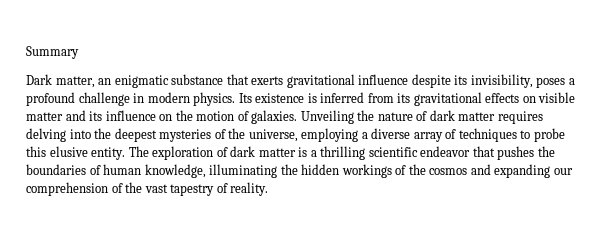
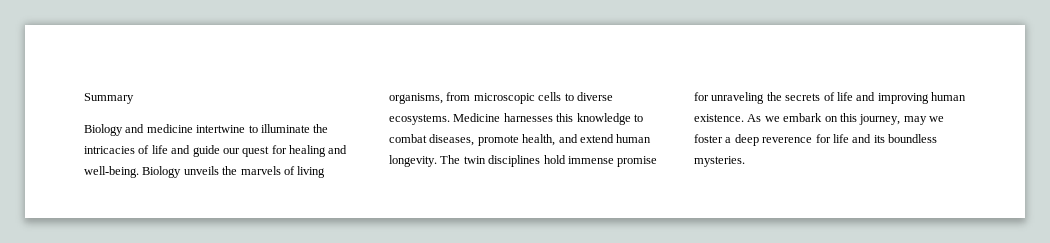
[26,74,575,88] [26,92,576,106] [26,110,543,124] [26,128,565,142] [26,146,555,160] [26,164,573,178] [26,182,269,196] Dark matter, an enigmatic substance that exerts gravitational influence despite its invisibility, poses a profound challenge in modern physics. Its existence is inferred from its gravitational effects on visible matter and its influence on the motion of galaxies. Unveiling the nature of dark matter requires delving into the deepest mysteries of the universe, employing a diverse array of techniques to probe this elusive entity. The exploration of dark matter is a thrilling scientific endeavor that pushes the boundaries of human knowledge, illuminating the hidden workings of the cosmos and expanding our comprehension of the vast tapestry of reality. -> [84,124,329,136] [84,145,348,157] [84,166,326,178] [389,92,613,104] [389,113,643,125] [389,134,652,146] [389,155,658,167] [694,92,966,104] [694,113,944,125] [694,134,937,146] [694,156,745,167] Biology and medicine intertwine to illuminate the intricacies of life and guide our quest for healing and well-being. Biology unveils the marvels of living organisms, from microscopic cells to diverse ecosystems. Medicine harnesses this knowledge to combat diseases, promote health, and extend human longevity. The twin disciplines hold immense promise for unraveling the secrets of life and improving human existence. As we embark on this journey, may we foster a deep reverence for life and its boundless mysteries.

